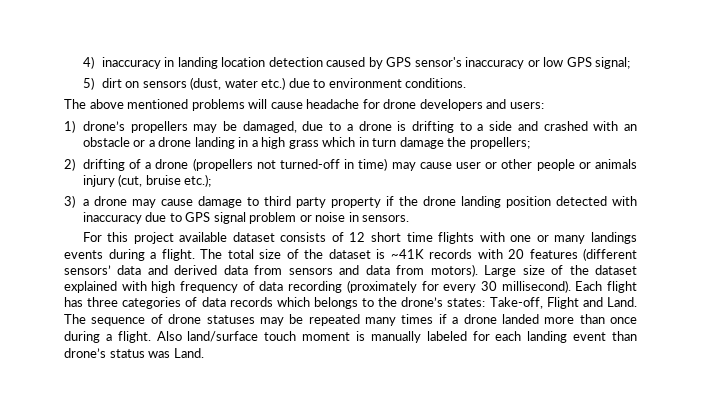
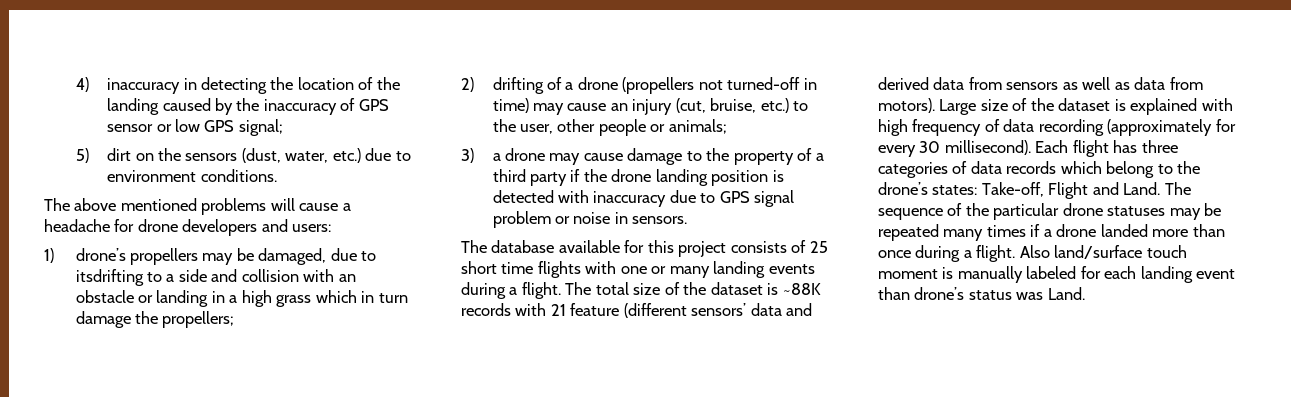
[177,57,525,69] landing location detection caused by GPS sensor's inaccuracy -> [200,77,400,94] [107,98,389,115] [107,124,154,132] detecting the location of the landing caused by the inaccuracy of GPS sensor
(140, 84) none -> [157,148,181,161] the
[224,79,258,88] water -> [285,151,329,163] water,
(303, 105) none -> [342,203,351,211] a
[346,121,454,133] a drone is drifting -> [75,269,144,286] itsdrifting
[543,121,588,131] crashed -> [241,269,299,282] collision
[148,137,192,147] a drone -> (153, 299) none
[455,159,637,171] [82,174,212,187] user or other people or animals injury (cut, bruise etc.); -> [610,98,809,115] [492,119,727,136] an injury (cut, bruise, etc.) to the user, other people or animals;
(259, 201) none -> [706,148,824,165] the property of a
[330,197,381,208] property -> (567, 179) none
(551, 202) none -> [772,170,784,182] is
[82,232,275,244] For this project available dataset -> [461,240,727,257] The database available for this project
[349,232,366,242] 12 -> [809,241,828,253] 25
[591,232,637,244] landings -> [713,261,766,278] landing
[390,249,424,259] ~41K -> [782,283,821,295] ~88K
[508,249,578,259] 20 features -> [550,303,620,316] 21 feature
[339,265,360,275] and -> [1062,77,1130,90] as well as
(638, 270) none -> [1114,99,1126,111] is
[346,280,417,293] (proximately -> [1107,119,1213,136] (approximately
[313,297,358,309] belongs -> [1106,161,1155,178] belong
(163, 319) none -> [965,203,1060,220] the particular

